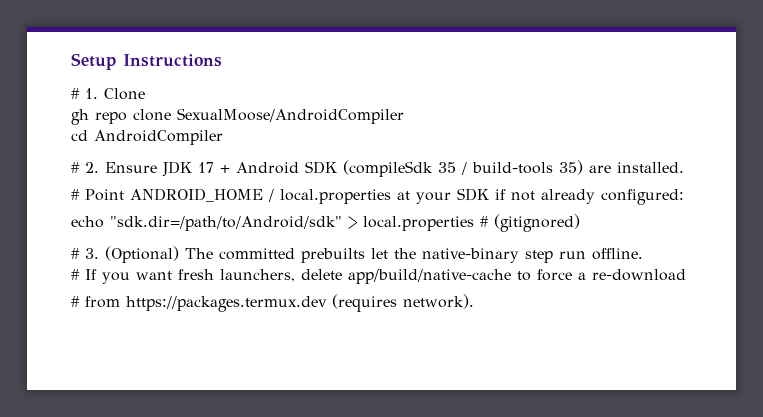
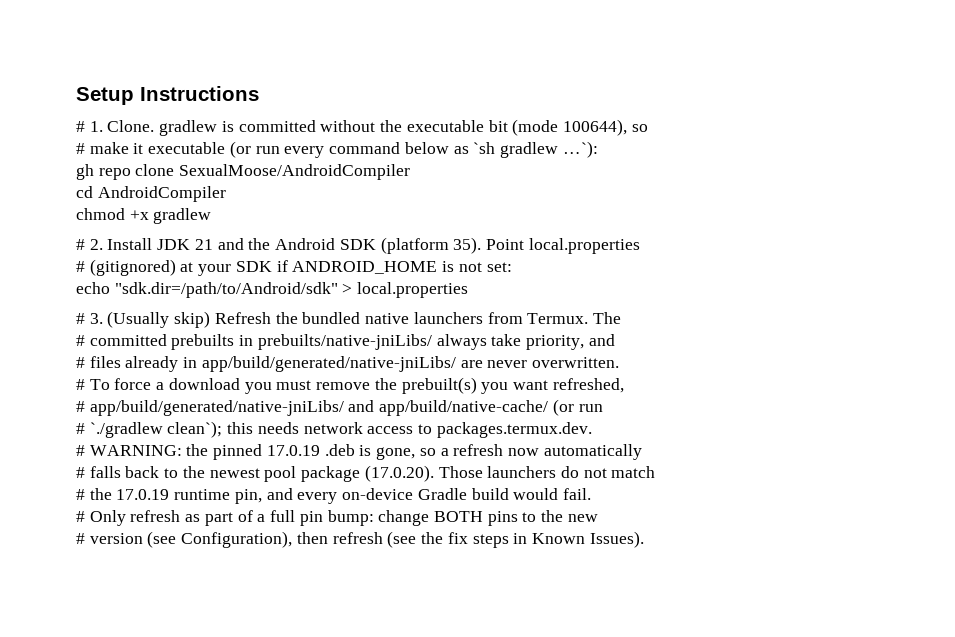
[104,88,145,100] Clone -> [107,119,648,136] [76,141,598,158] Clone. gradlew is committed without the executable bit (mode 100644), so // # make it executable (or run every command below as `sh gradlew …`):
(223, 137) none -> [76,208,212,224] // chmod +x gradlew
[105,160,684,177] [71,188,684,205] Ensure JDK 17 + Android SDK (compileSdk 35 / build-tools 35) are installed. // # Point ANDROID_HOME / local.properties at your SDK if not already configured: -> [107,237,640,254] [76,259,512,276] Install JDK 21 and the Android SDK (platform 35). Point local.properties // # (gitignored) at your SDK if ANDROID_HOME is not set:
[480,214,580,232] # (gitignored) -> (469, 290) none
[105,246,179,263] (Optional) -> [107,311,589,328] (Usually skip) Refresh the bundled native launchers from Termux.
(213, 253) none -> [76,335,85,346] // #
[371,248,643,263] [71,269,686,284] [71,294,474,312] let the native-binary step run offline. // # If you want fresh launchers, delete app/build/native-cache to force a re-download // # from https://packages.termux.dev (requires network). -> [239,334,615,350] [76,356,620,372] [76,377,624,394] [76,399,603,416] [76,421,592,438] [76,444,642,460] [76,465,656,482] [76,488,591,504] [76,510,598,526] [76,531,644,548] in prebuilts/native-jniLibs/ always take priority, and // # files already in app/build/generated/native-jniLibs/ are never overwritten. // # To force a download you must remove the prebuilt(s) you want refreshed, // # app/build/generated/native-jniLibs/ and app/build/native-cache/ (or run // # `./gradlew clean`); this needs network access to packages.termux.dev. // # WARNING: the pinned 17.0.19 .deb is gone, so a refresh now automatically // # falls back to the newest pool package (17.0.20). Those launchers do not match // # the 17.0.19 runtime pin, and every on-device Gradle build would fail. // # Only refresh as part of a full pin bump: change BOTH pins to the new // # version (see Configuration), then refresh (see the fix steps in Known Issues).

